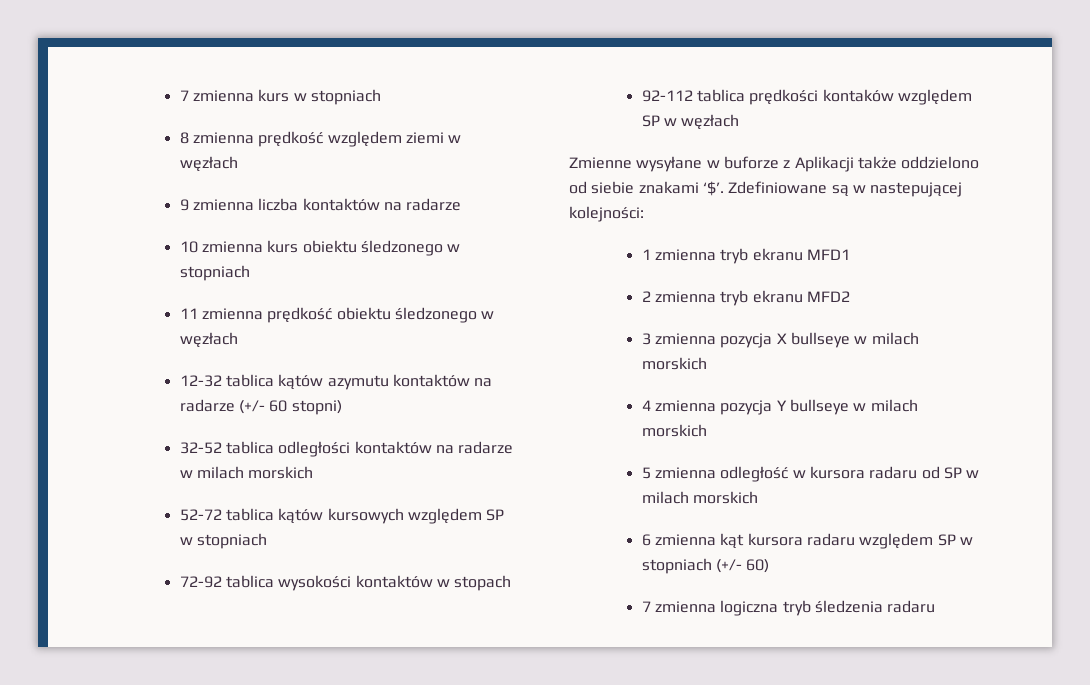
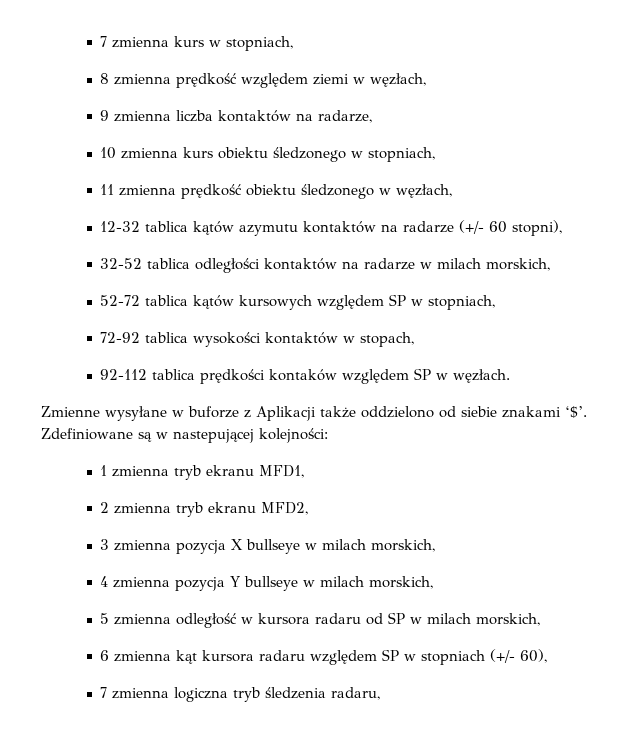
[311,89,382,105] stopniach -> [226,36,294,51] stopniach,
[179,156,238,171] węzłach -> [370,73,427,87] węzłach,
[406,198,462,211] radarze -> [318,110,373,123] radarze,
[179,265,250,281] stopniach -> [368,147,436,162] stopniach,
[179,332,238,347] węzłach -> [396,184,453,198] węzłach,
[291,400,342,415] stopni) -> [512,220,563,236] stopni),
[248,466,314,479] morskich -> [486,258,551,271] morskich,
[197,533,268,549] stopniach -> [428,295,496,310] stopniach,
[454,575,512,591] stopach -> [360,332,415,347] stopach,
[681,114,740,129] węzłach -> [453,369,511,383] węzłach.
[807,249,851,260] MFD1 -> [259,465,305,478] MFD1,
[807,291,851,302] MFD2 -> [261,502,309,515] MFD2,
[641,357,707,370] morskich -> [371,539,436,552] morskich,
[641,424,707,437] morskich -> [369,576,434,589] morskich,
[693,491,759,504] morskich -> [476,613,541,626] morskich,
[746,559,770,573] 60) -> [520,649,548,663] 60),
[887,600,936,613] radaru -> [331,687,381,700] radaru,

